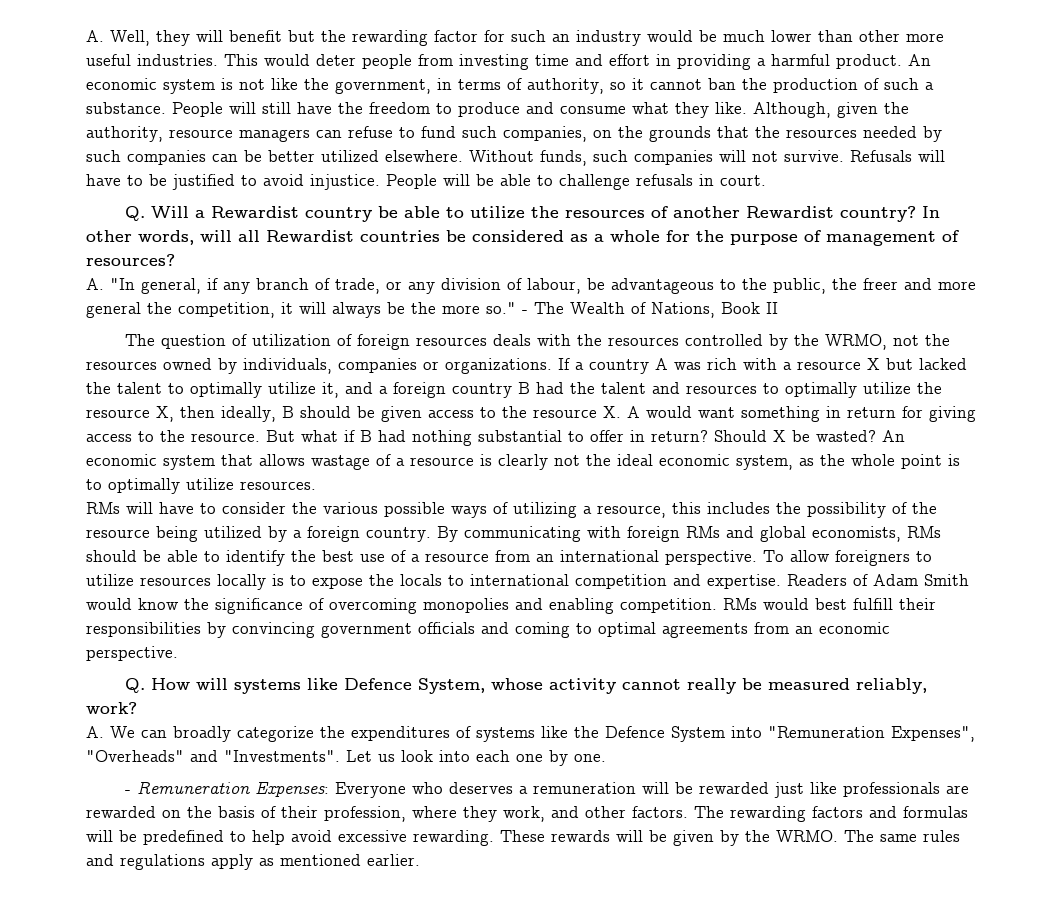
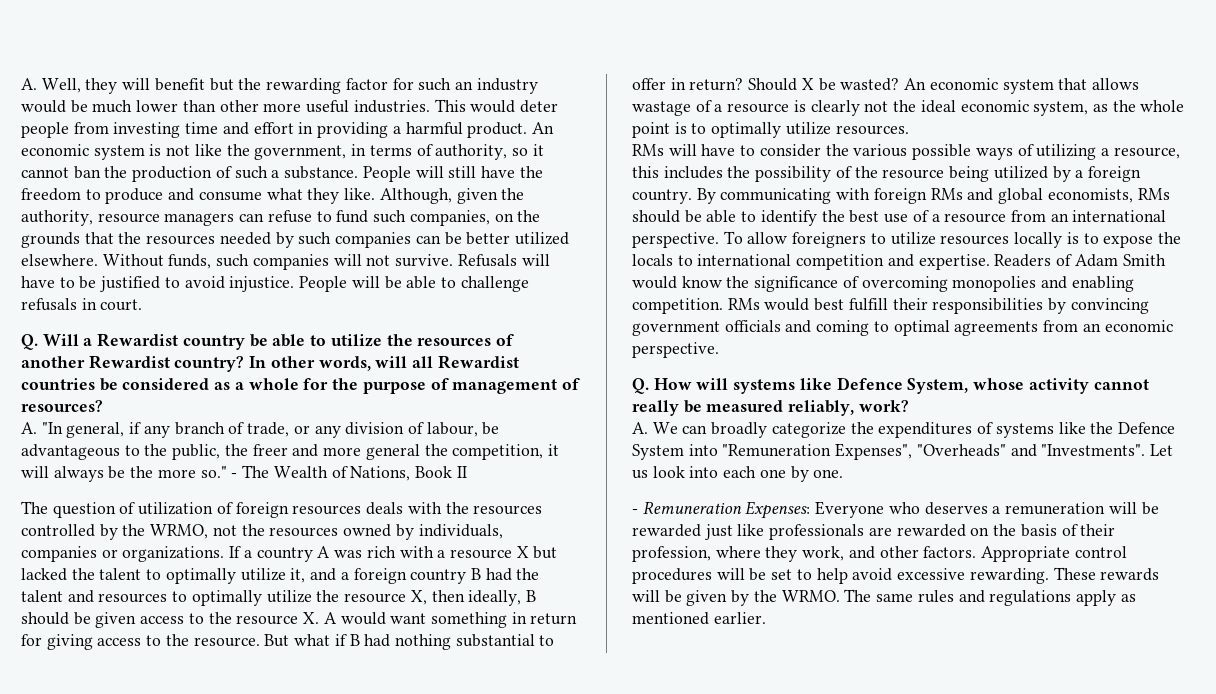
[694,806,968,822] [86,830,224,845] The rewarding factors and formulas will be predefined -> [981,546,1127,562] [632,568,793,584] Appropriate control procedures will be set

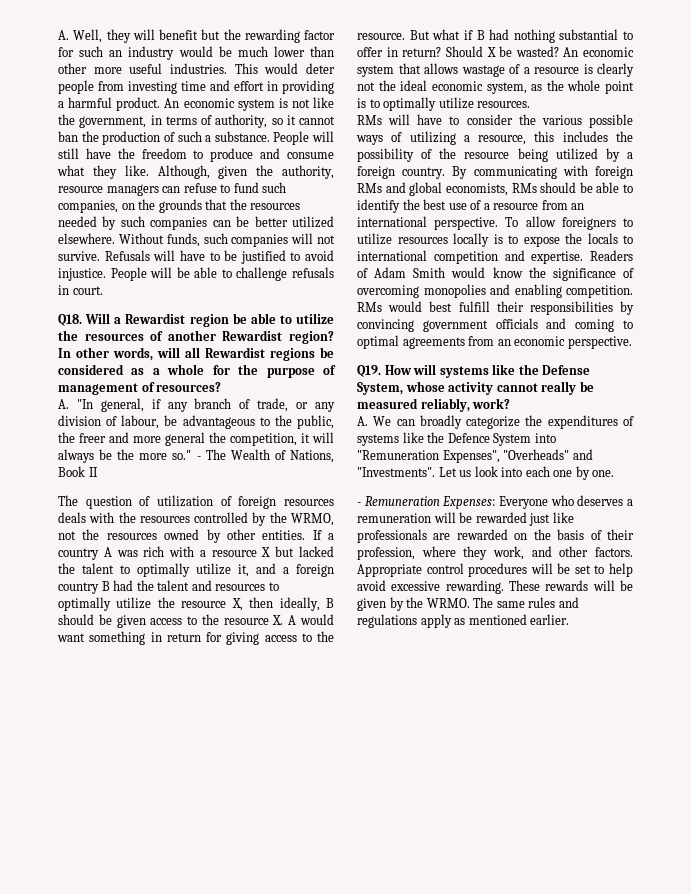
[21,334,38,350] Q. -> [58,314,82,326] Q18.
[182,335,245,350] country -> [189,314,229,327] region
[174,356,245,372] country? -> [289,331,334,344] region?
[21,378,95,390] countries -> [270,348,315,361] regions
[418,524,503,539] [21,546,225,562] individuals, companies or organizations. -> [226,529,306,540] other entities.
[632,378,649,394] Q. -> [357,365,381,377] Q19.
[836,377,903,390] Defence -> [518,364,591,375] the Defense

